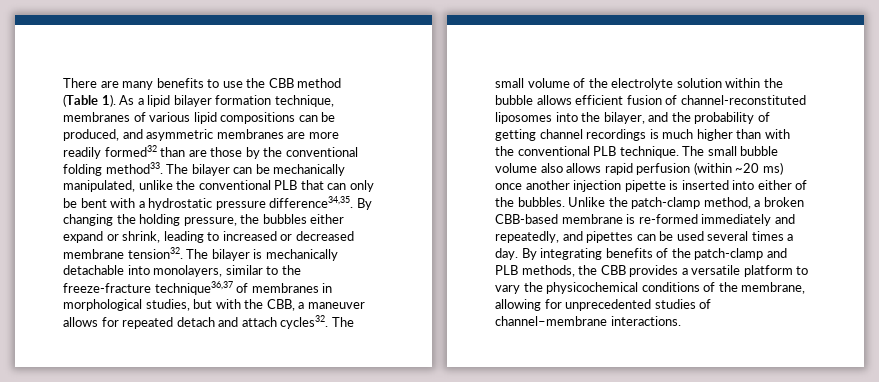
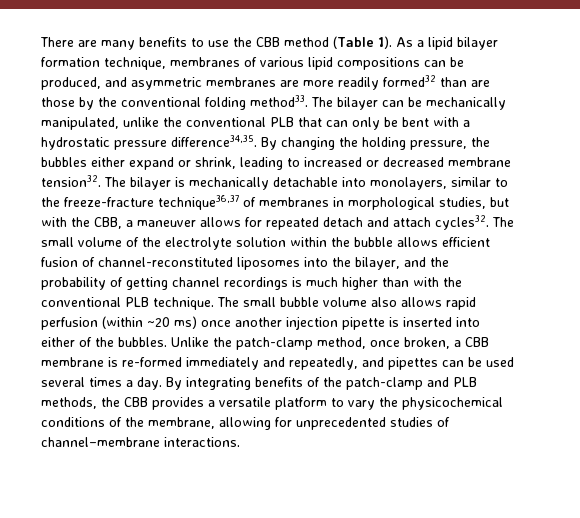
[754,197,804,207] [495,214,558,224] a broken CBB-based -> [370,337,489,349] once broken, a CBB

